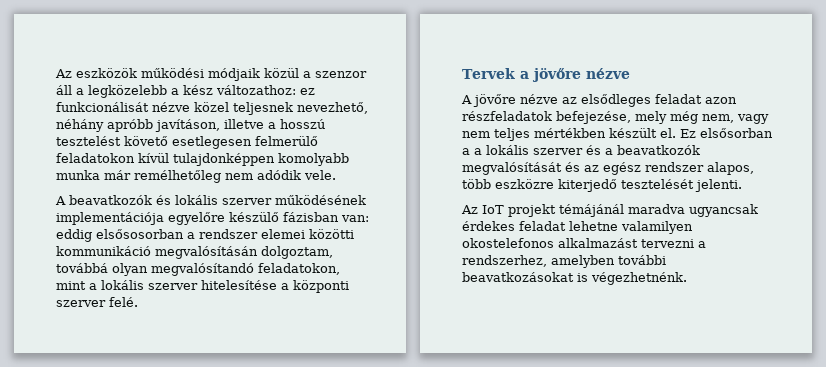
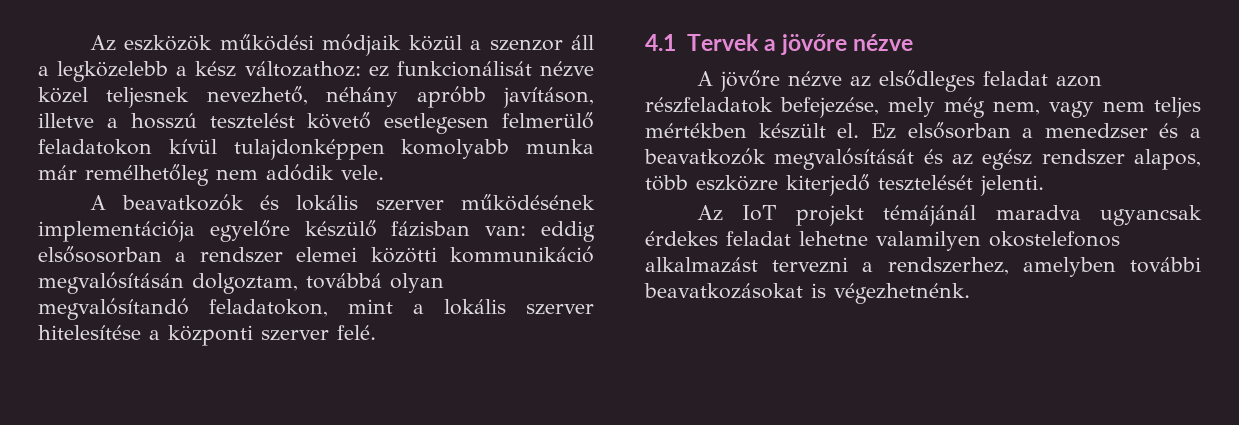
(138, 302) none -> [645,34,676,51] 4.1
[474,145,583,155] a lokális szerver -> [1044,123,1148,139] menedzser

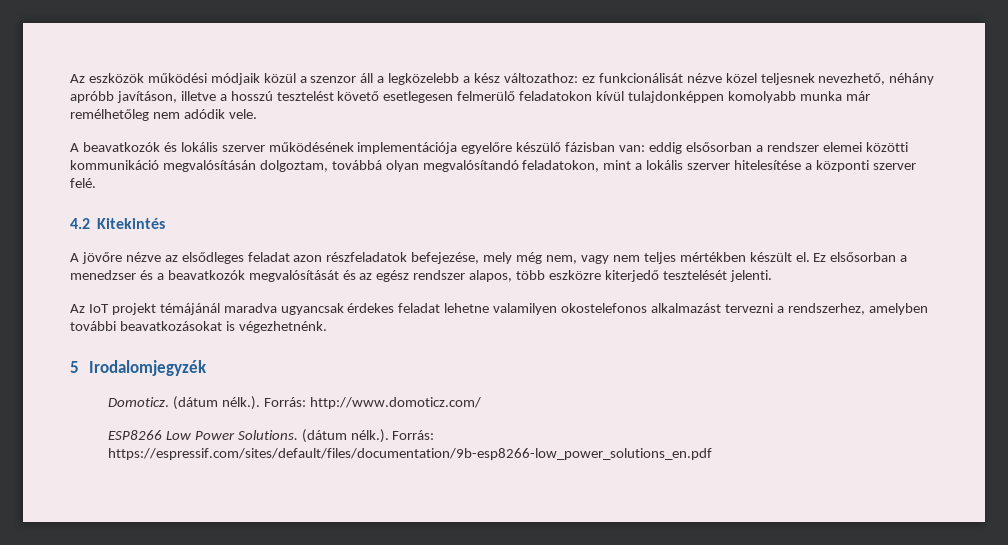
[38,246,162,263] elsősosorban -> [685,142,752,152] elsősorban
[645,34,913,55] 4.1 Tervek a jövőre nézve -> [70,218,166,229] 4.2 Kitekintés
(970, 293) none -> [70,360,207,376] [107,396,481,410] [107,429,435,443] [107,448,712,460] // 5 Irodalomjegyzék // Domoticz. (dátum nélk.). Forrás: http://www.domoticz.com/ // ESP8266 Low Power Solutions. (dátum nélk.). Forrás: https://espressif.com/sites/default/files/documentation/9b-esp8266-low_power_solutions_en.pdf

